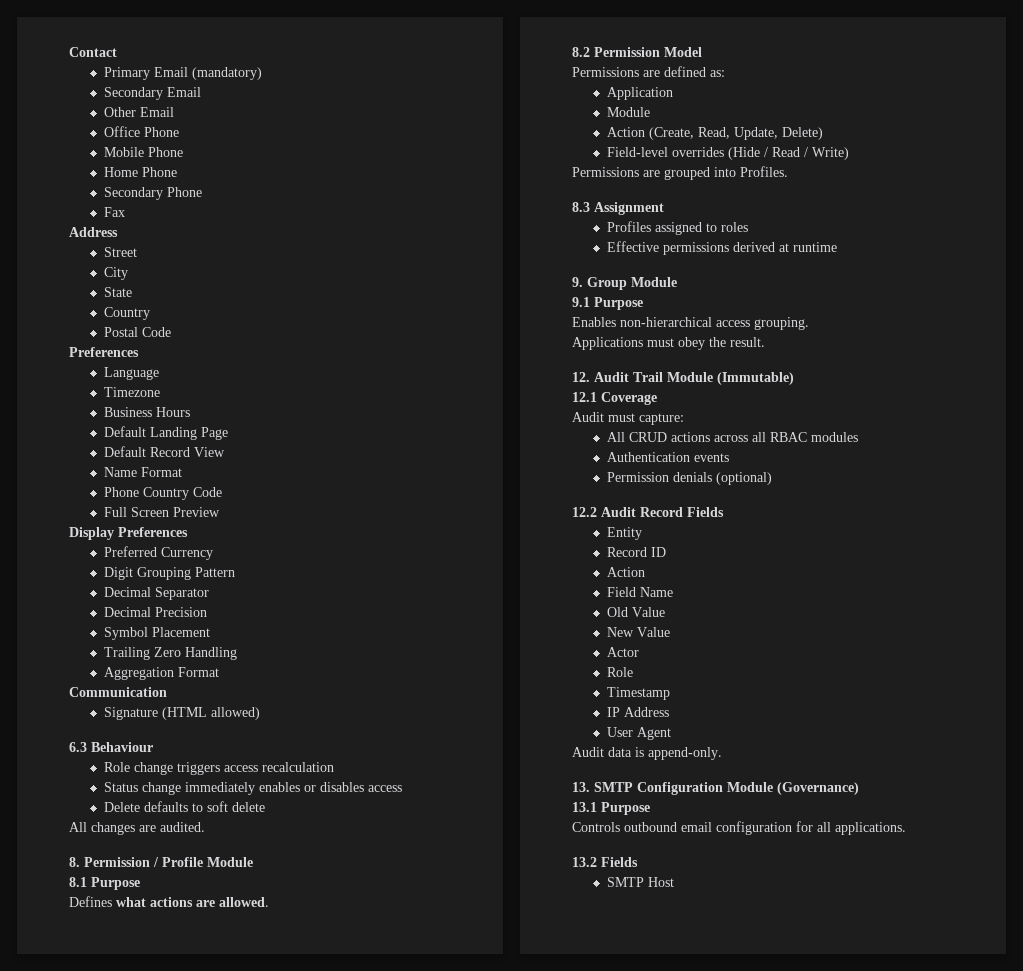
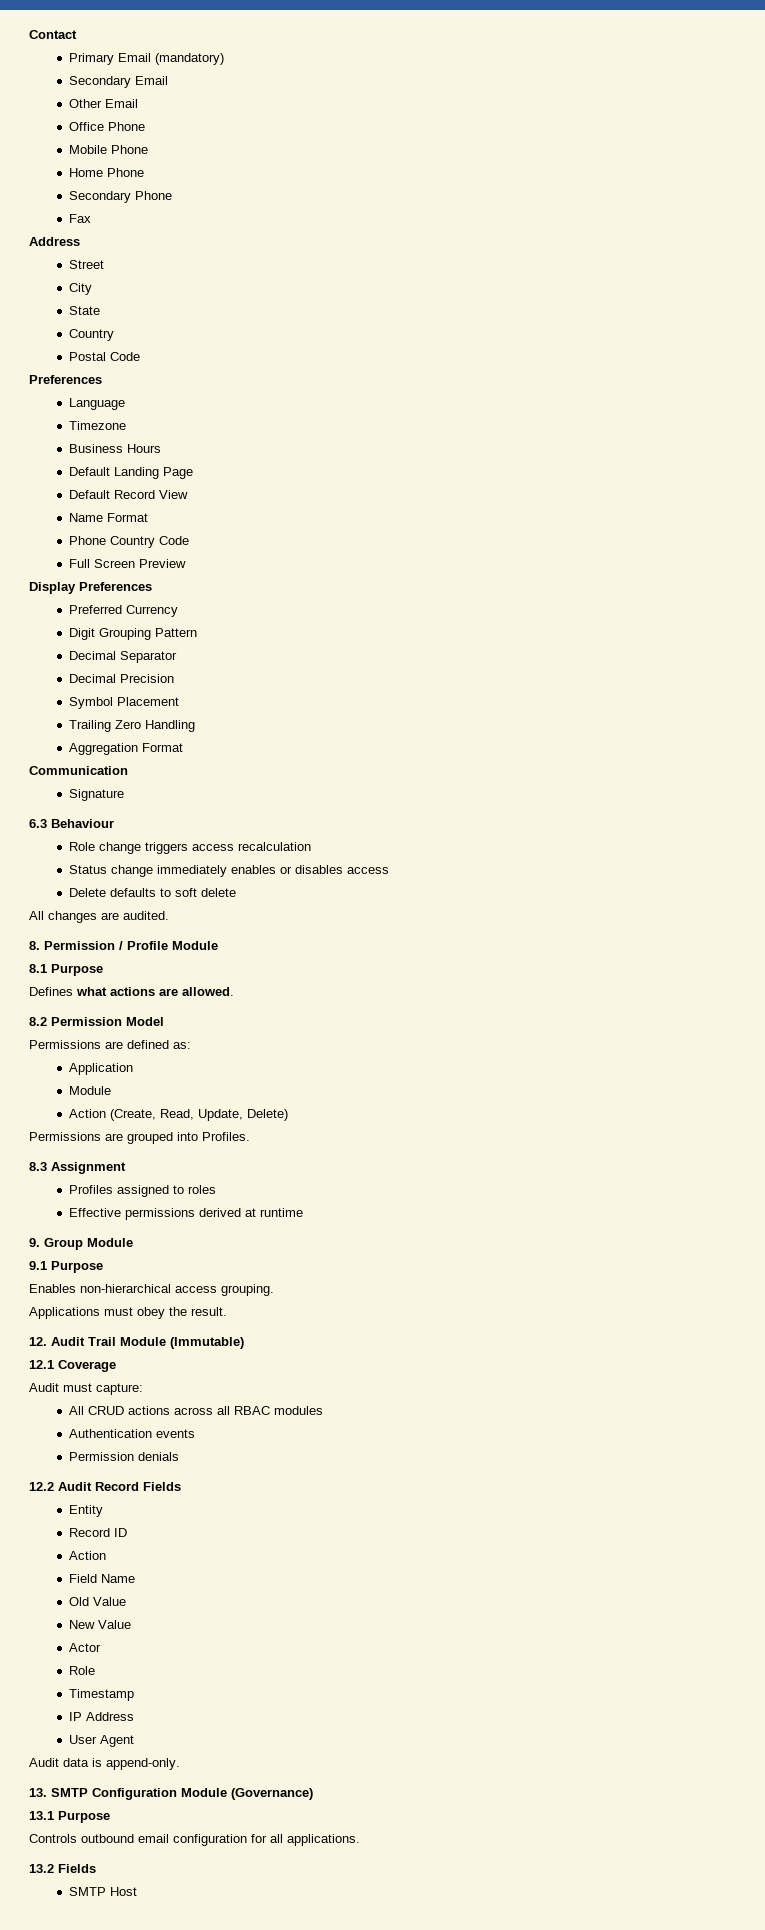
[161,707,260,720] (HTML allowed) -> (124, 795) none
[606,147,849,160] // Field-level overrides (Hide / Read / Write) -> (288, 1115) none
[715,472,772,485] (optional) -> (179, 1456) none

